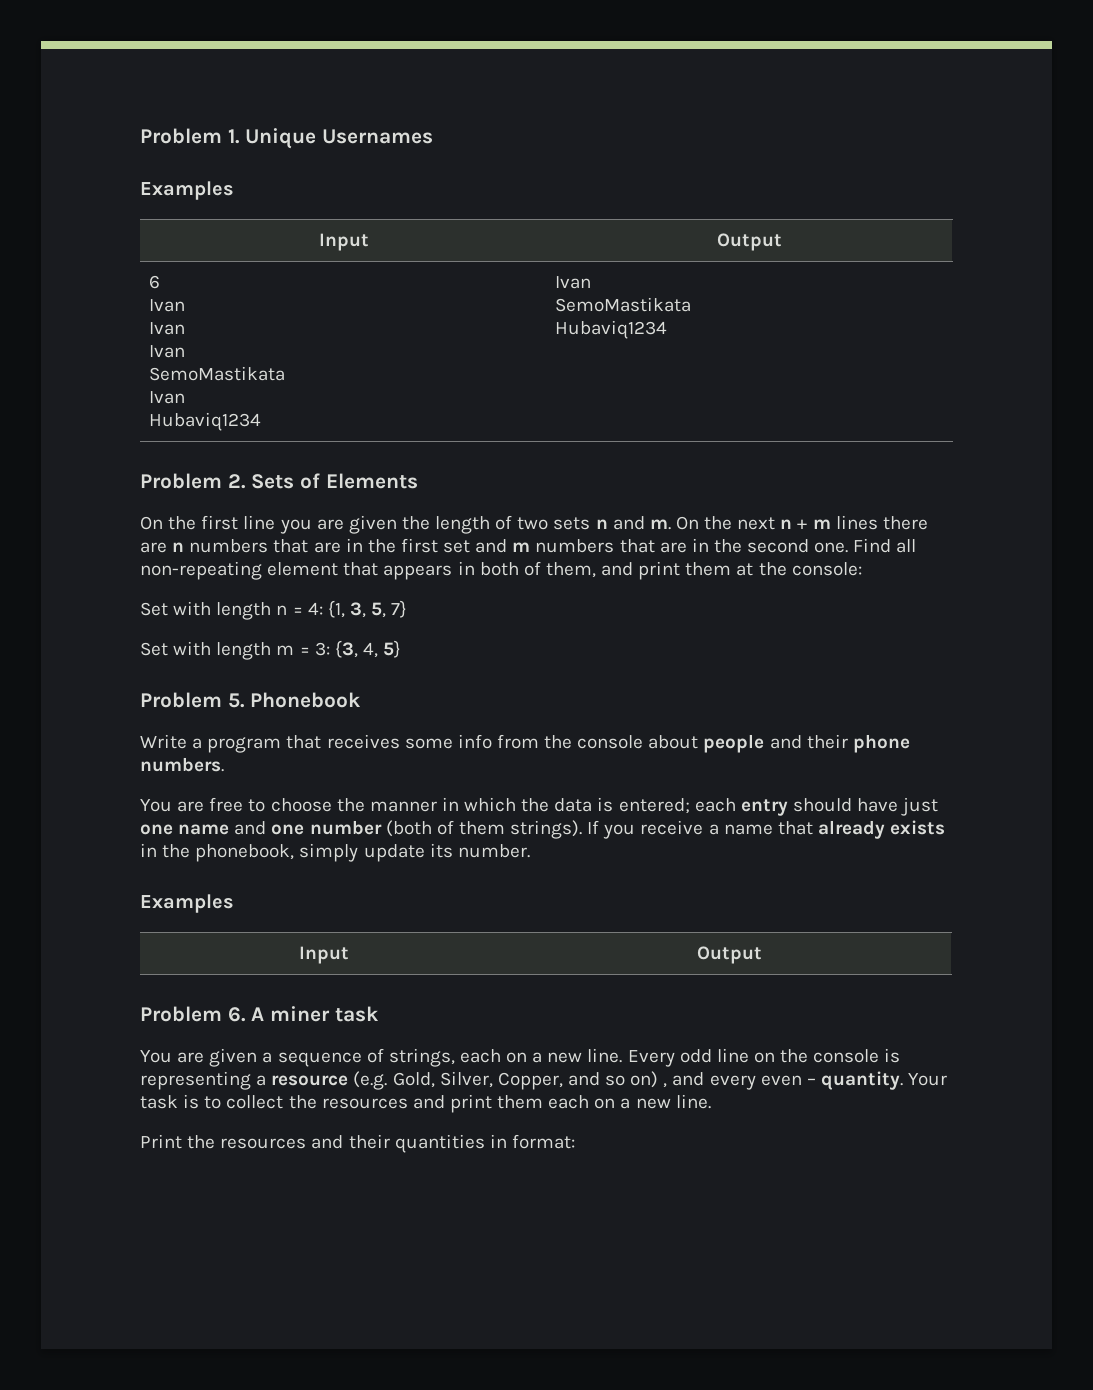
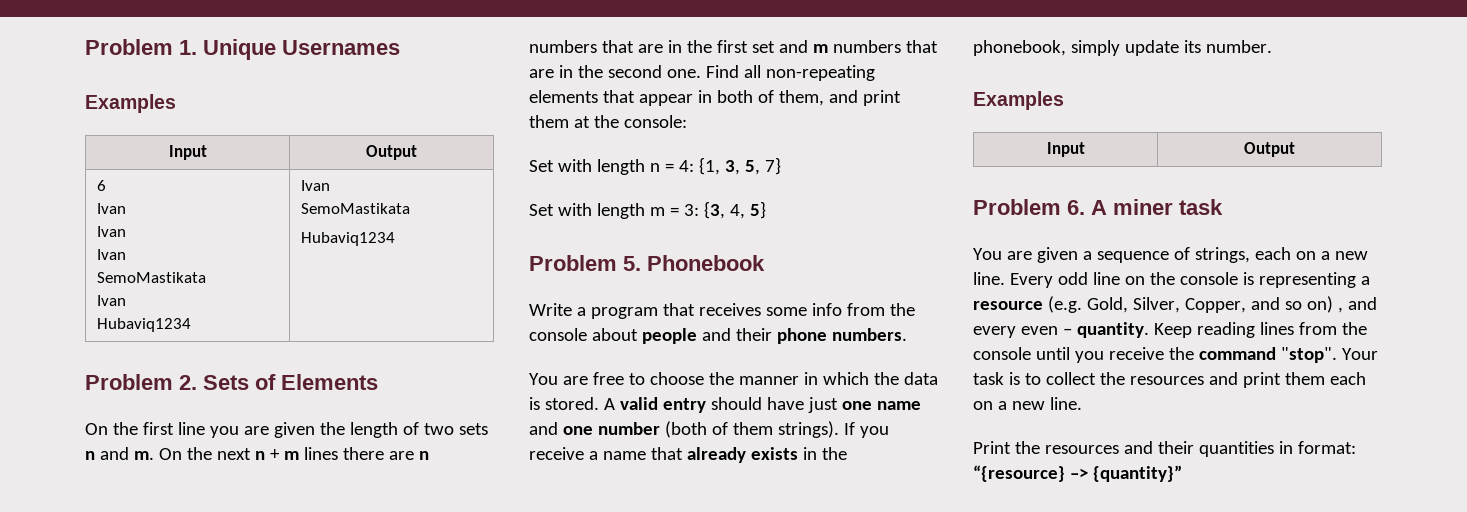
[267,562,453,580] element that appears -> [529,90,693,106] elements that appear
[618,798,736,814] entered; each -> [544,397,658,410] stored. A valid
(903, 1080) none -> [1153,322,1367,338] [973,347,1337,363] Keep reading lines from the console until you receive the command "stop".
(575, 1141) none -> [973,465,1182,482] “{resource} –> {quantity}”

